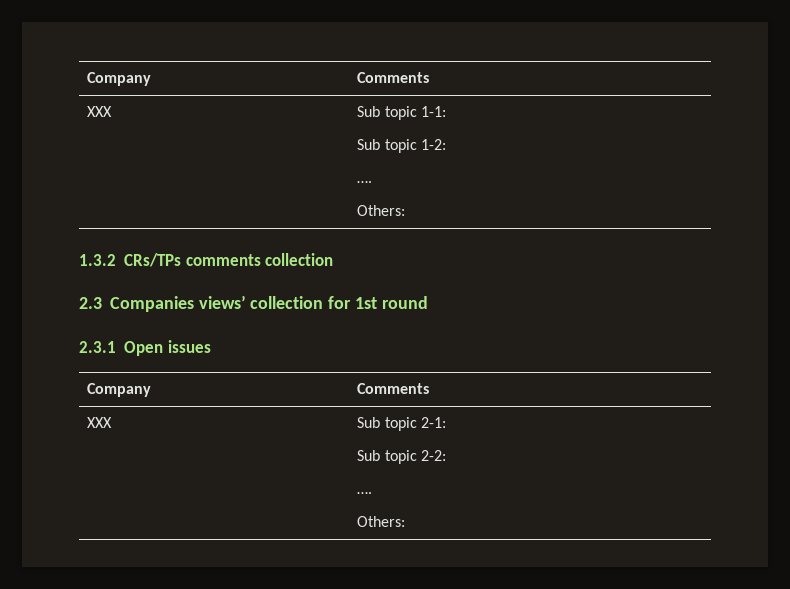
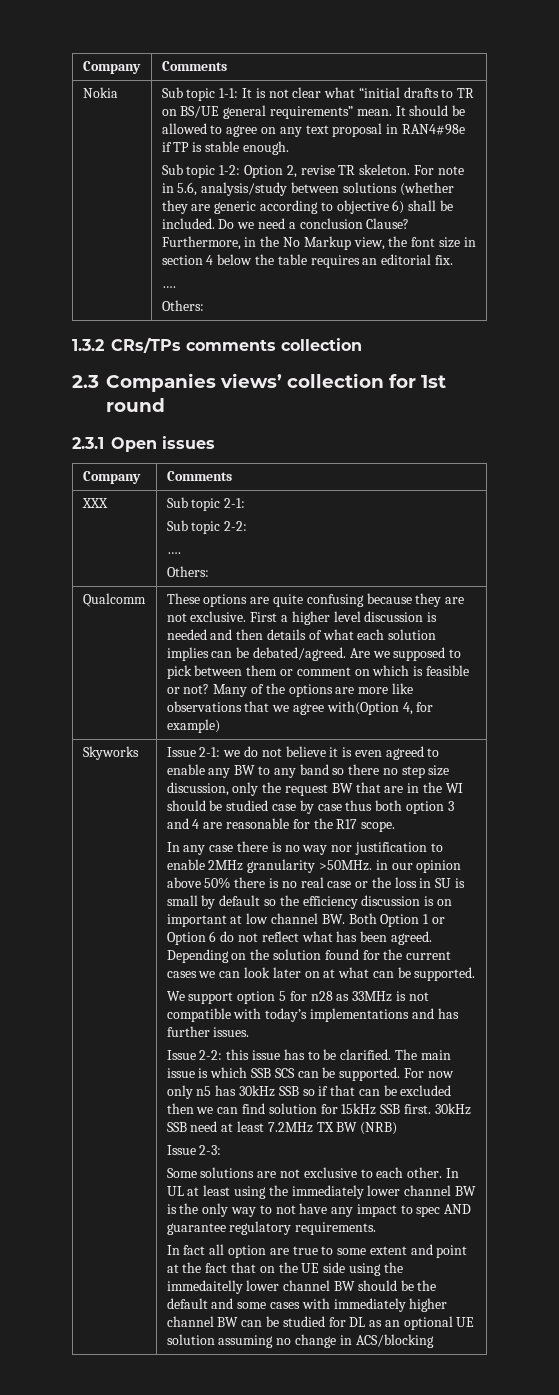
[87,72,152,86] [357,72,430,83] [87,106,113,117] Company | Comments // XXX -> [82,61,141,74] [161,61,227,71] [82,87,118,98] Company | Comments // Nokia
[357,139,447,153] // Sub topic 1-2: -> [241,87,475,98] [161,105,466,119] [161,123,465,137] [161,141,289,155] [161,164,464,178] [161,182,454,196] [161,200,453,214] [161,218,410,229] [161,236,476,250] [161,254,453,268] It is not clear what “initial drafts to TR on BS/UE general requirements” mean. It should be allowed to agree on any text proposal in RAN4#98e if TP is stable enough. // Sub topic 1-2: Option 2, revise TR skeleton. For note in 5.6, analysis/study between solutions (whether they are generic according to objective 6) shall be included. Do we need a conclusion Clause? Furthermore, in the No Markup view, the font size in section 4 below the table requires an editorial fix.
(406, 521) none -> [82,593,146,607] [166,593,465,607] [166,611,438,625] [166,629,437,640] [166,647,462,661] [166,665,469,679] [166,683,413,697] [166,701,434,715] [166,719,220,733] [82,746,139,760] [166,746,440,760] [166,764,450,778] [166,782,463,796] [166,800,454,814] [166,818,396,832] [166,841,443,855] [166,859,462,873] [166,877,465,889] [166,895,452,909] [166,913,445,927] [166,931,432,945] [166,949,452,963] [166,967,476,981] [166,991,429,1004] [166,1008,459,1022] [166,1026,250,1037] [166,1049,451,1060] [166,1067,454,1081] [166,1085,452,1099] [166,1103,471,1115] [166,1121,398,1135] [166,1145,222,1155] [166,1167,459,1178] [166,1185,476,1199] [166,1203,472,1217] [166,1221,377,1235] [166,1244,468,1258] [166,1262,403,1276] [166,1280,437,1294] [166,1298,448,1312] [166,1316,475,1330] [166,1334,434,1348] // Qualcomm | These options are quite confusing because they are not exclusive. First a higher level discussion is needed and then details of what each solution implies can be debated/agreed. Are we supposed to pick between them or comment on which is feasible or not? Many of the options are more like observations that we agree with(Option 4, for example) // Skyworks | Issue 2-1: we do not believe it is even agreed to enable any BW to any band so there no step size discussion, only the request BW that are in the WI should be studied case by case thus both option 3 and 4 are reasonable for the R17 scope. // In any case there is no way nor justification to enable 2MHz granularity >50MHz. in our opinion above 50% there is no real case or the loss in SU is small by default so the efficiency discussion is on important at low channel BW. Both Option 1 or Option 6 do not reflect what has been agreed. Depending on the solution found for the current cases we can look later on at what can be supported. // We support option 5 for n28 as 33MHz is not compatible with today’s implementations and has further issues. // Issue 2-2: this issue has to be clarified. The main issue is which SSB SCS can be supported. For now only n5 has 30kHz SSB so if that can be excluded then we can find solution for 15kHz SSB first. 30kHz SSB need at least 7.2MHz TX BW (NRB) // Issue 2-3: // Some solutions are not exclusive to each other. In UL at least using the immediately lower channel BW is the only way to not have any impact to spec AND guarantee regulatory requirements. // In fact all option are true to some extent and point at the fact that on the UE side using the immedaitelly lower channel BW should be the default and some cases with immediately higher channel BW can be studied for DL as an optional UE solution assuming no change in ACS/blocking

